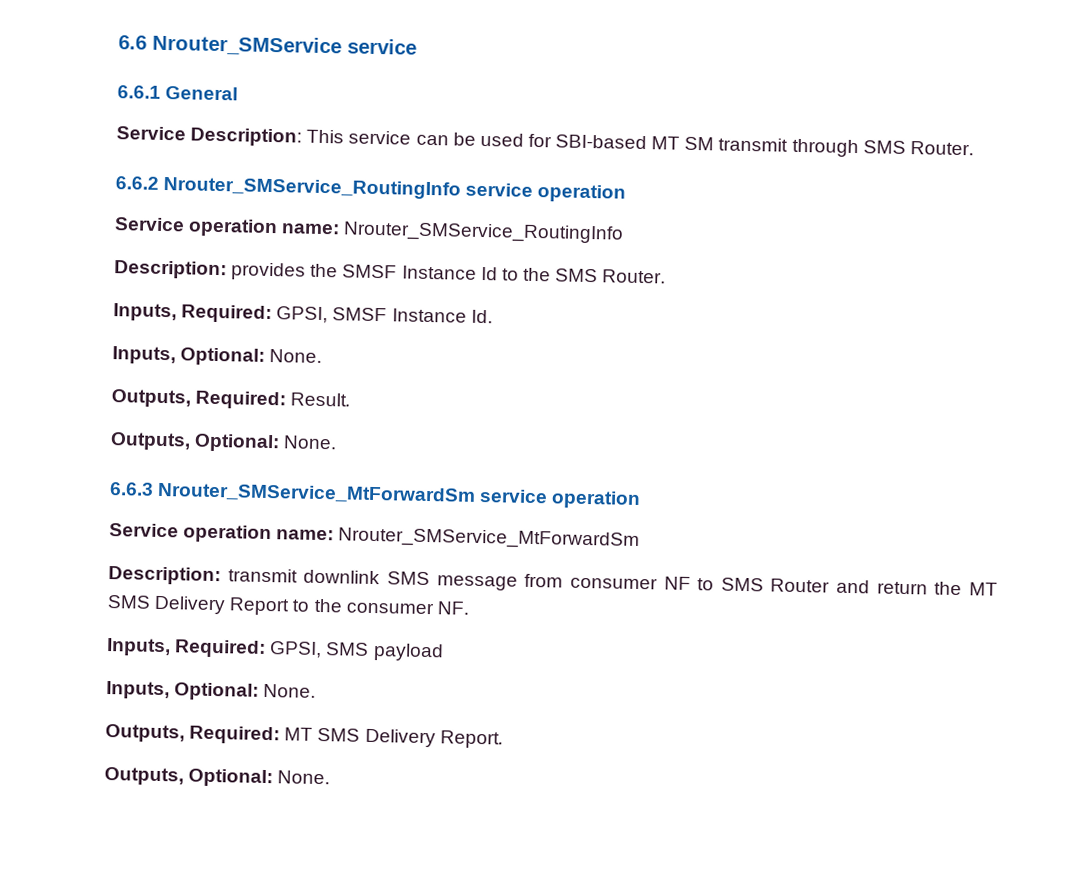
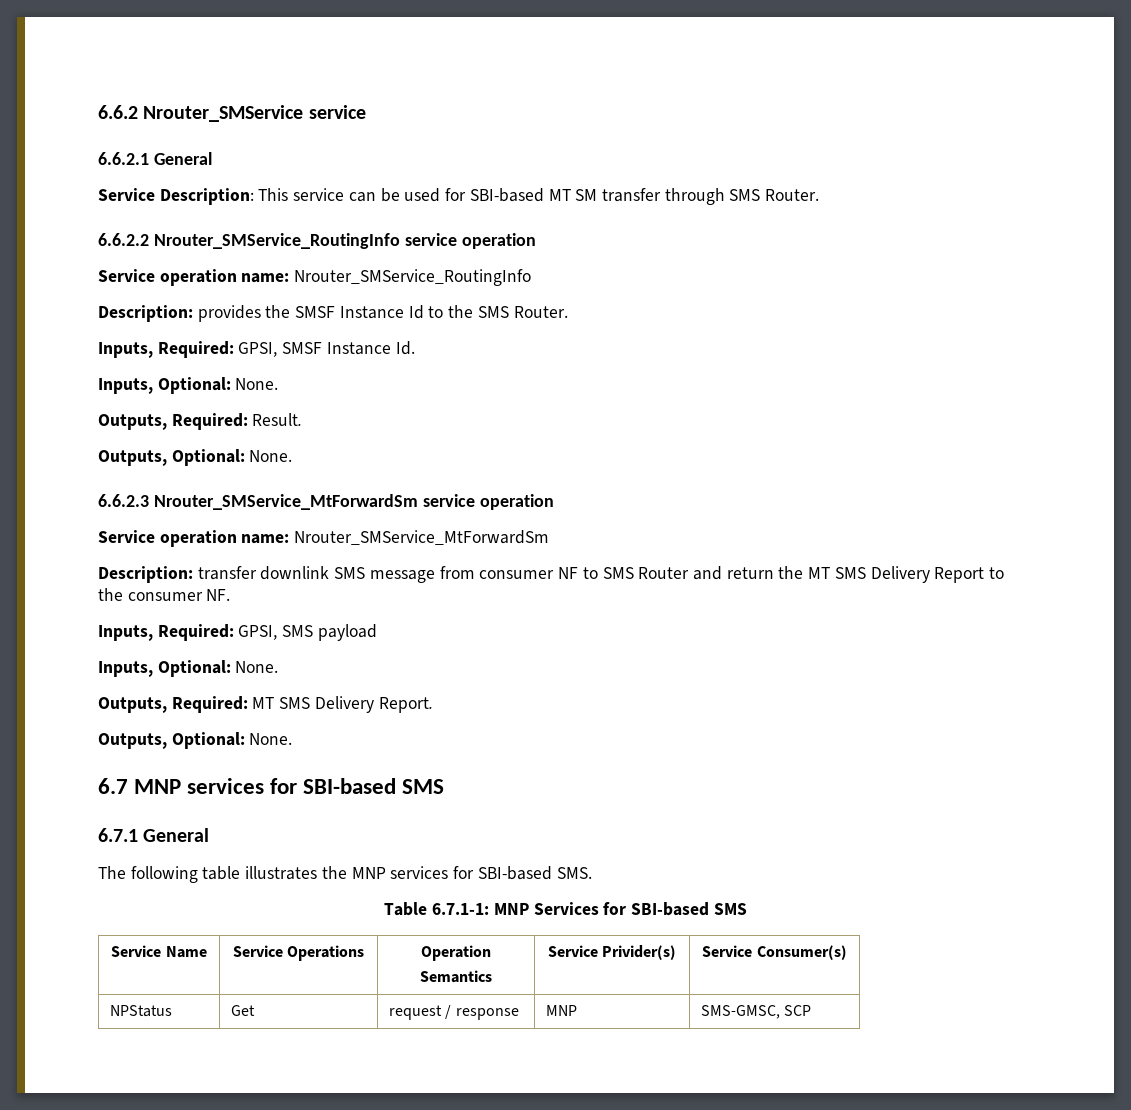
[118,35,147,50] 6.6 -> [98,105,138,119] 6.6.2
[117,85,161,99] 6.6.1 -> [98,152,149,165] 6.6.2.1
[718,137,789,152] transmit -> [601,188,661,202] transfer
[115,176,159,190] 6.6.2 -> [98,233,149,246] 6.6.2.2
[109,482,154,496] 6.6.3 -> [98,494,149,507] 6.6.2.3
[227,568,298,583] transmit -> [197,566,257,580] transfer
(331, 777) none -> [98,778,445,794] [98,828,210,842] [98,866,592,883] [384,902,747,916] [111,945,207,958] [232,945,365,961] [421,945,491,961] [420,970,492,983] [547,945,677,960] [702,945,847,960] [110,1005,173,1017] [231,1005,256,1016] [389,1005,519,1020] [546,1005,578,1016] [701,1005,812,1019] // 6.7 MNP services for SBI-based SMS // 6.7.1 General // The following table illustrates the MNP services for SBI-based SMS. // Table 6.7.1-1: MNP Services for SBI-based SMS // Service Name | Service Operations | Operation // Semantics | Service Privider(s) | Service Consumer(s) // NPStatus | Get | request / response | MNP | SMS-GMSC, SCP

